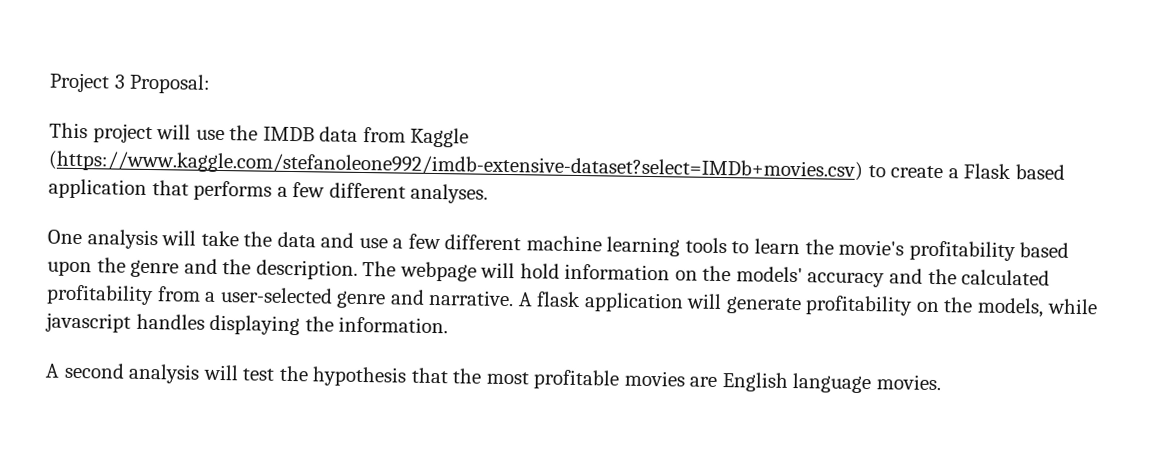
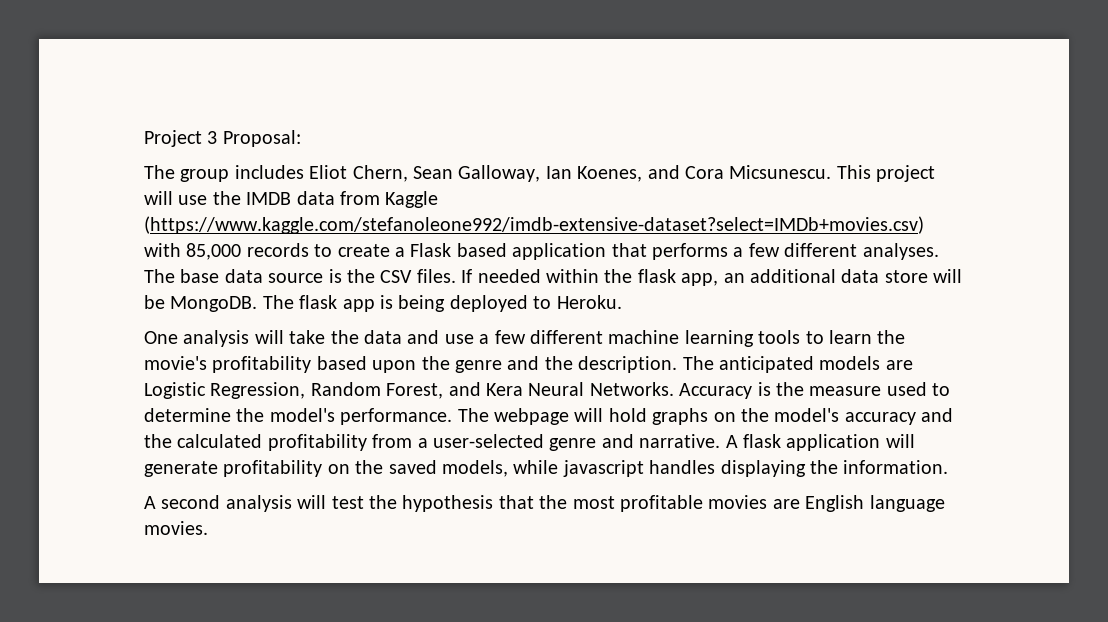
(212, 83) none -> [144,165,832,182] The group includes Eliot Chern, Sean Galloway, Ian Koenes, and Cora Micsunescu.
(863, 165) none -> [144,243,309,260] with 85,000 records
(489, 193) none -> [144,269,963,286] [144,295,622,312] The base data source is the CSV files. If needed within the flask app, an additional data store will be MongoDB. The flask app is being deployed to Heroku.
(397, 269) none -> [718,356,913,373] [144,382,951,399] [144,408,489,425] anticipated models are Logistic Regression, Random Forest, and Kera Neural Networks. Accuracy is the measure used to determine the model's performance. The
[564,263,803,283] information on the models' -> [652,408,840,425] graphs on the model's
(974, 305) none -> [388,460,437,474] saved

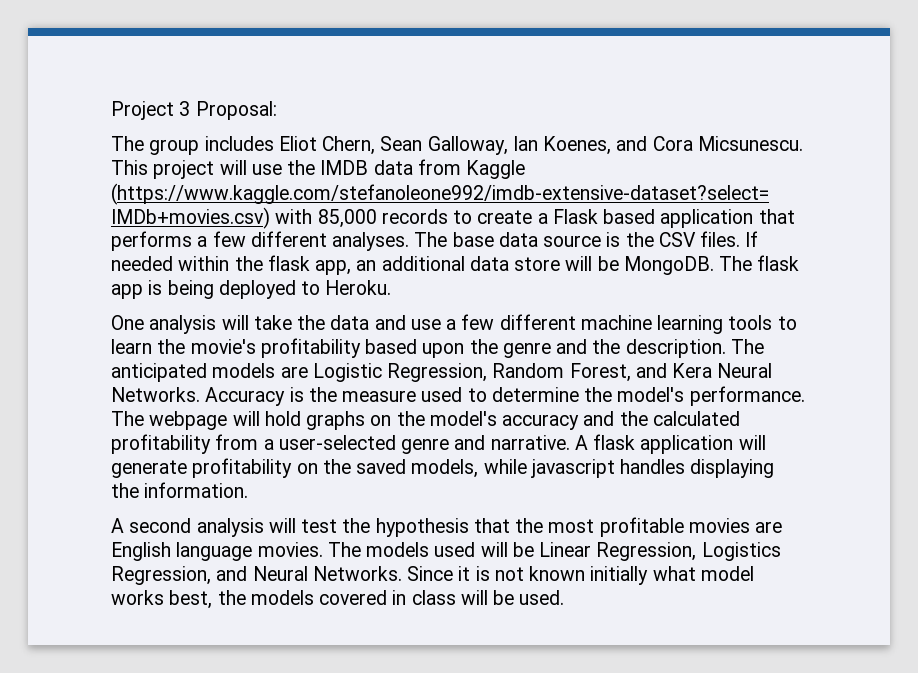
(208, 528) none -> [327,542,781,561] [111,566,754,585] [111,590,565,609] The models used will be Linear Regression, Logistics Regression, and Neural Networks. Since it is not known initially what model works best, the models covered in class will be used.

